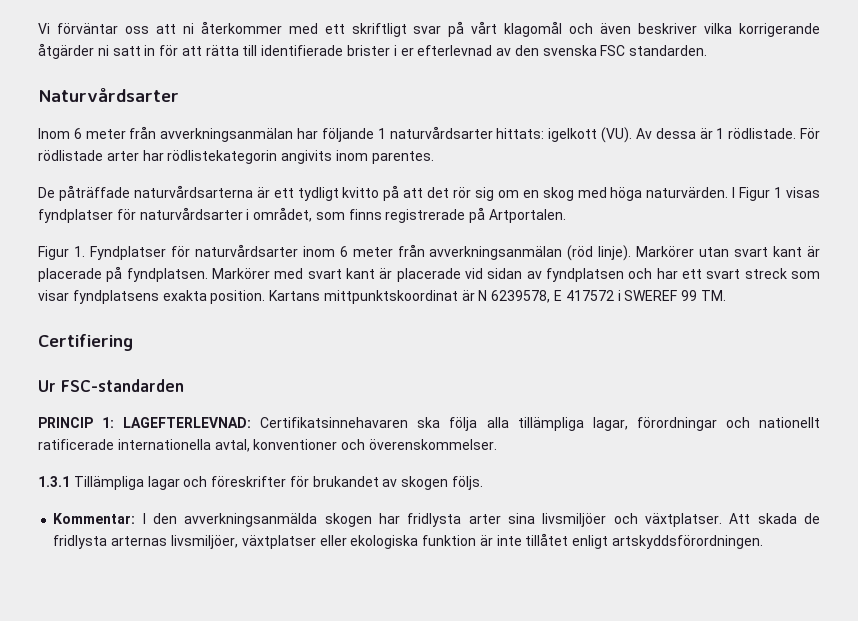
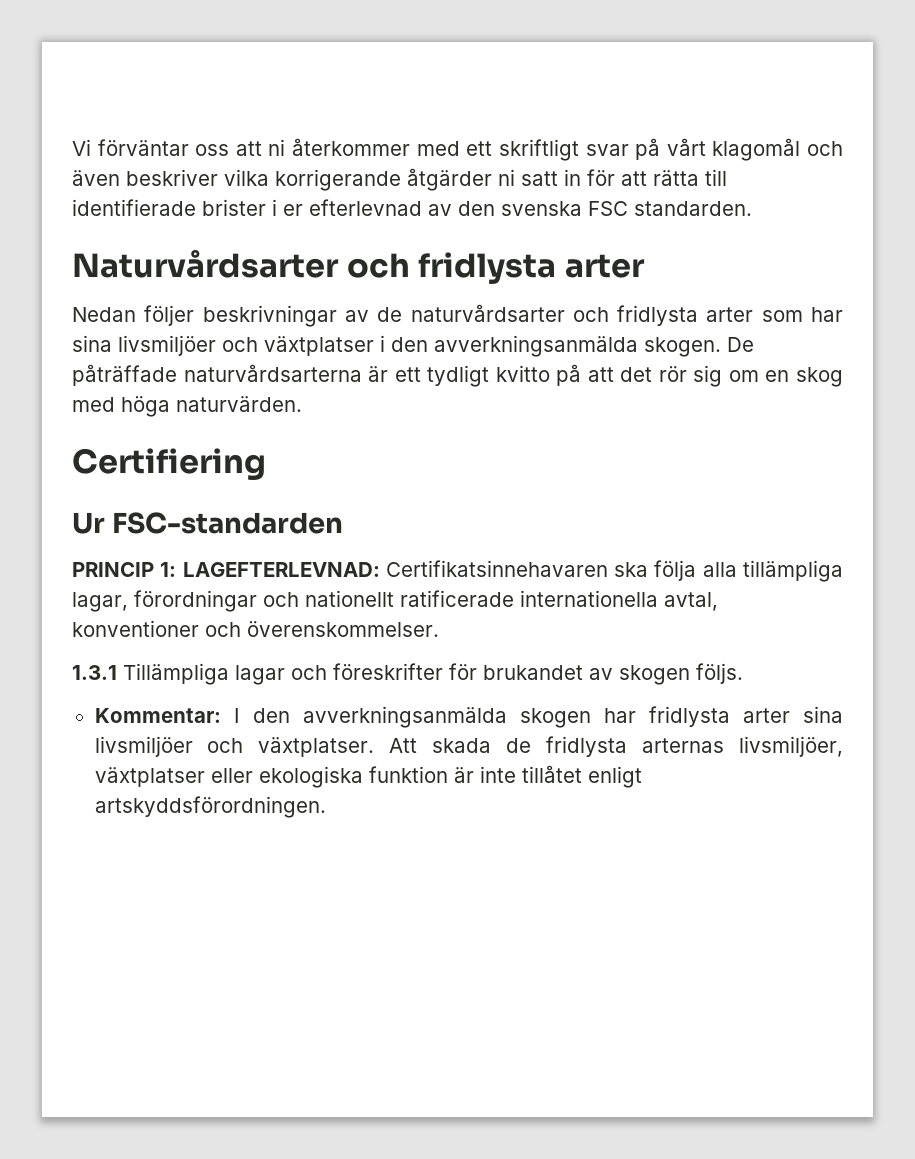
[38,126,821,143] [38,150,434,164] // Inom 6 meter från avverkningsanmälan har följande 1 naturvårdsarter hittats: igelkott (VU). Av dessa är 1 rödlistade. För rödlistade arter har rödlistekategorin angivits inom parentes. // -> [346,252,645,284] [72,304,843,327] [72,335,721,357] och fridlysta arter // Nedan följer beskrivningar av de naturvårdsarter och fridlysta arter som har sina livsmiljöer och växtplatser i den avverkningsanmälda skogen.
[732,187,821,201] [38,207,567,223] [38,244,820,261] [38,266,821,282] [38,290,726,304] I Figur 1 visas fyndplatser för naturvårdsarter i området, som finns registrerade på Artportalen. // Figur 1. Fyndplatser för naturvårdsarter inom 6 meter från avverkningsanmälan (röd linje). Markörer utan svart kant är placerade på fyndplatsen. Markörer med svart kant är placerade vid sidan av fyndplatsen och har ett svart streck som visar fyndplatsens exakta position. Kartans mittpunktskoordinat är N 6239578, E 417572 i SWEREF 99 TM. -> (302, 404) none

